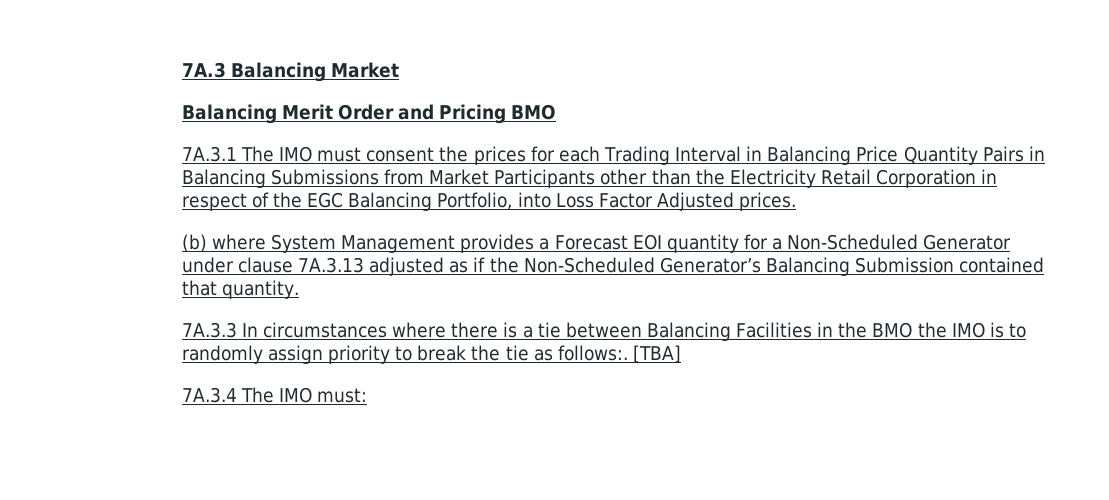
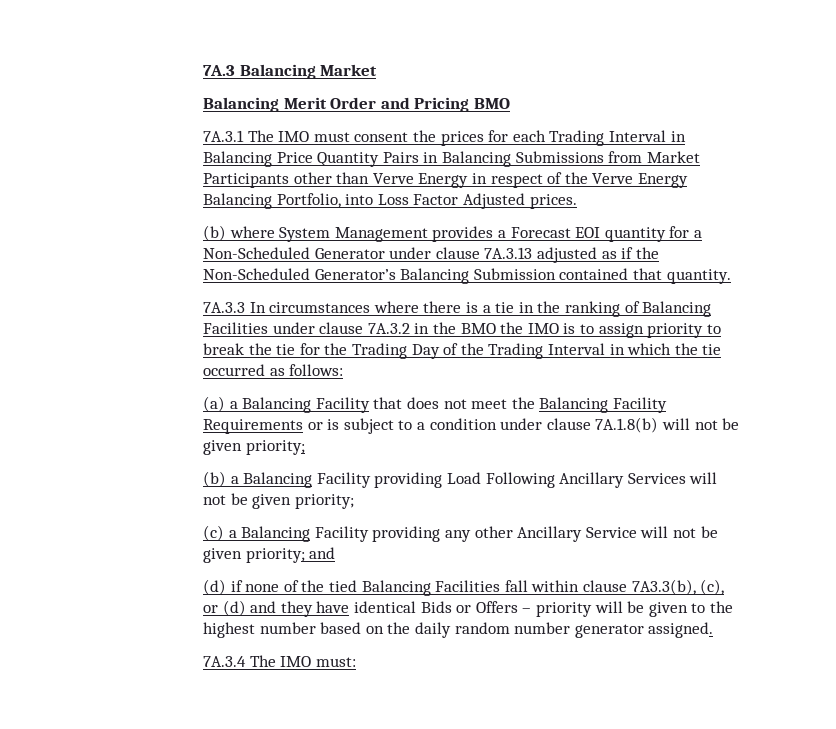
[695,169,977,188] the Electricity Retail Corporation -> [372,173,469,188] Verve Energy
[307,192,344,208] EGC -> [592,173,688,188] Verve Energy
[565,322,813,341] between Balancing Facilities -> [518,301,712,317] [203,322,410,334] in the ranking of Balancing Facilities under clause 7A.3.2
[181,345,263,364] randomly -> (594, 329) none
[533,345,681,363] as follows:. [TBA] -> [299,343,722,359] [203,364,344,376] [203,396,667,413] [203,417,740,434] [203,440,305,455] [203,471,718,488] [203,493,354,509] [203,525,718,542] [203,547,336,563] [203,579,725,596] [203,600,733,617] [203,622,714,638] for the Trading Day of the Trading Interval in which the tie occurred as follows: // (a) a Balancing Facility that does not meet the Balancing Facility Requirements or is subject to a condition under clause 7A.1.8(b) will not be given priority; // (b) a Balancing Facility providing Load Following Ancillary Services will not be given priority; // (c) a Balancing Facility providing any other Ancillary Service will not be given priority; and // (d) if none of the tied Balancing Facilities fall within clause 7A3.3(b), (c), or (d) and they have identical Bids or Offers – priority will be given to the highest number based on the daily random number generator assigned.

